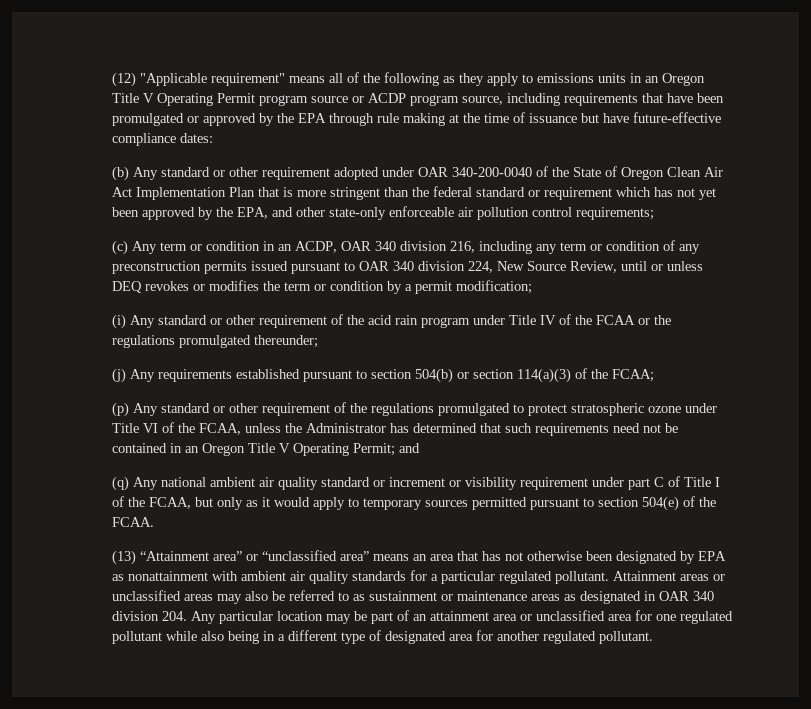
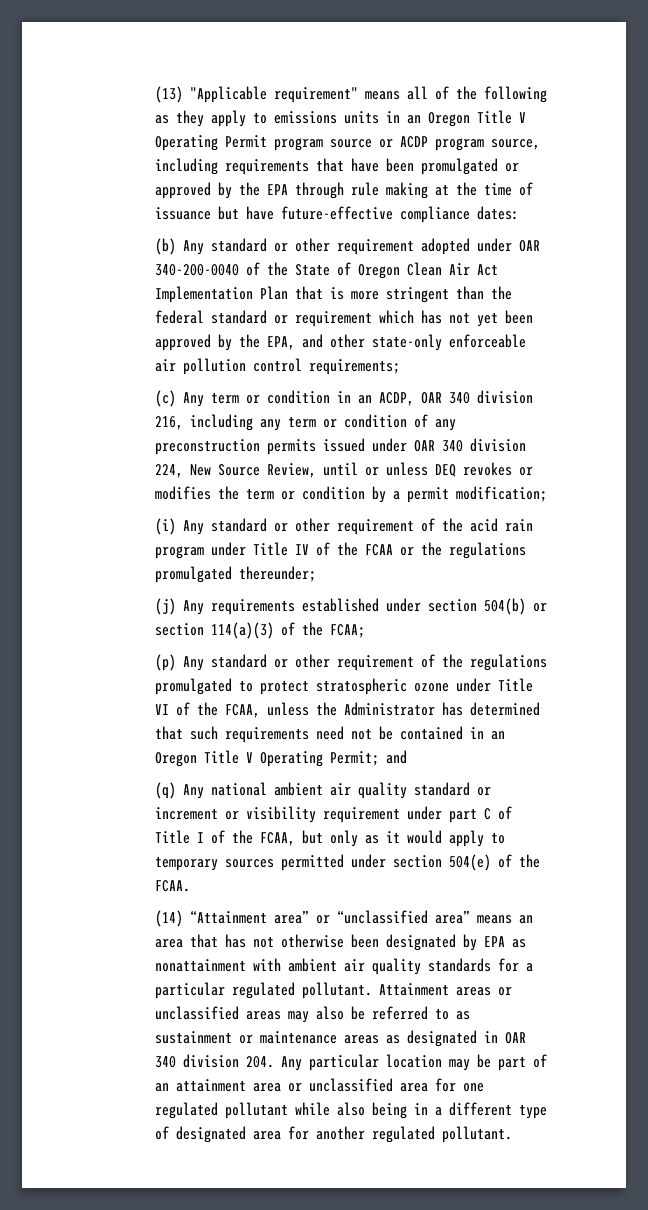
[112,72,137,87] (12) -> [154,86,183,103] (13)
[291,262,356,274] pursuant to -> [371,438,407,452] under
[303,370,368,382] pursuant to -> [385,598,421,612] under
[530,498,595,510] pursuant to -> [350,854,386,868] under
[112,550,137,565] (13) -> [154,910,183,927] (14)

